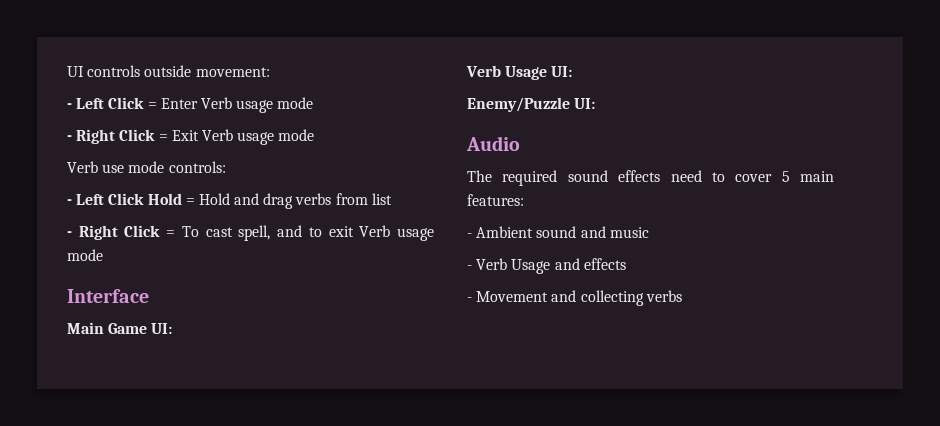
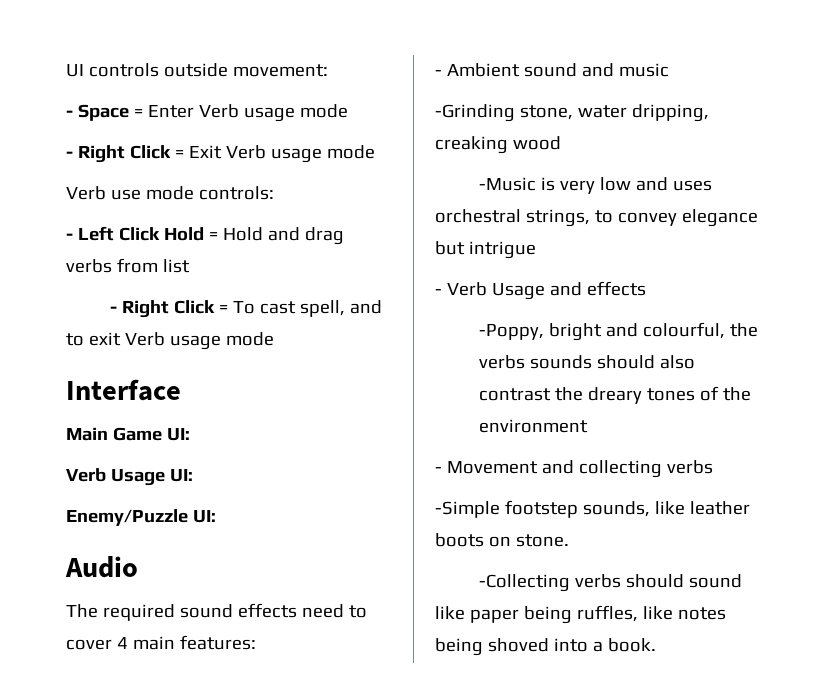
[76,97,145,109] Left Click -> [77,104,129,121] Space
[781,171,790,182] 5 -> [116,637,128,649] 4
(649, 232) none -> [435,104,709,122] [435,136,561,154] [479,177,713,194] [435,209,758,227] [435,241,536,259] // -Grinding stone, water dripping, creaking wood // -Music is very low and uses orchestral strings, to convey elegance but intrigue
(626, 264) none -> [479,322,759,341] [479,355,696,369] [479,386,752,404] [479,419,589,433] // -Poppy, bright and colourful, the verbs sounds should also contrast the dreary tones of the environment
(682, 296) none -> [435,500,750,518] [435,533,569,547] [479,574,743,592] [435,605,726,624] [435,638,656,656] // -Simple footstep sounds, like leather boots on stone. // -Collecting verbs should sound like paper being ruffles, like notes being shoved into a book.

